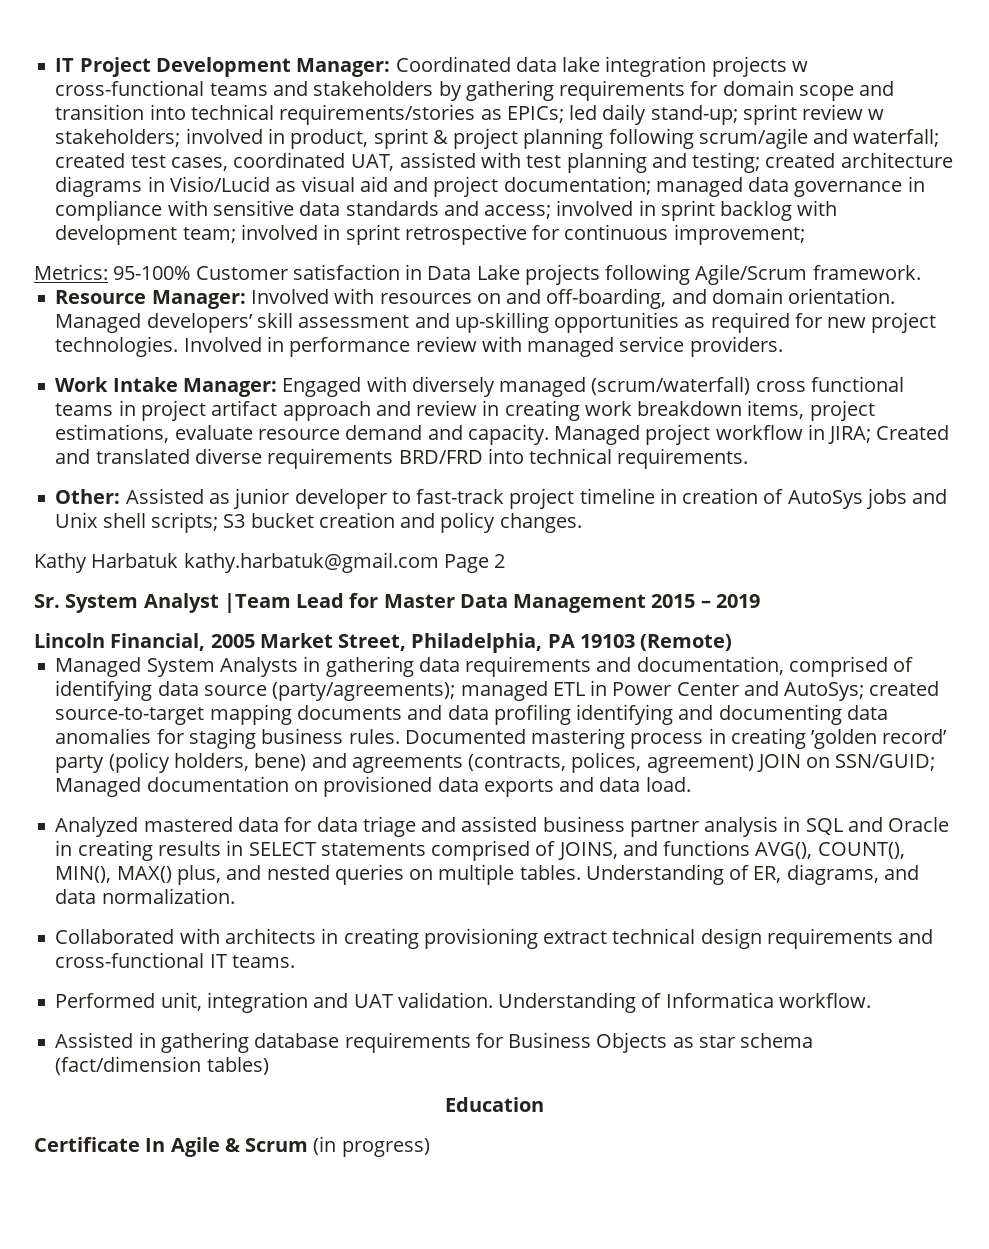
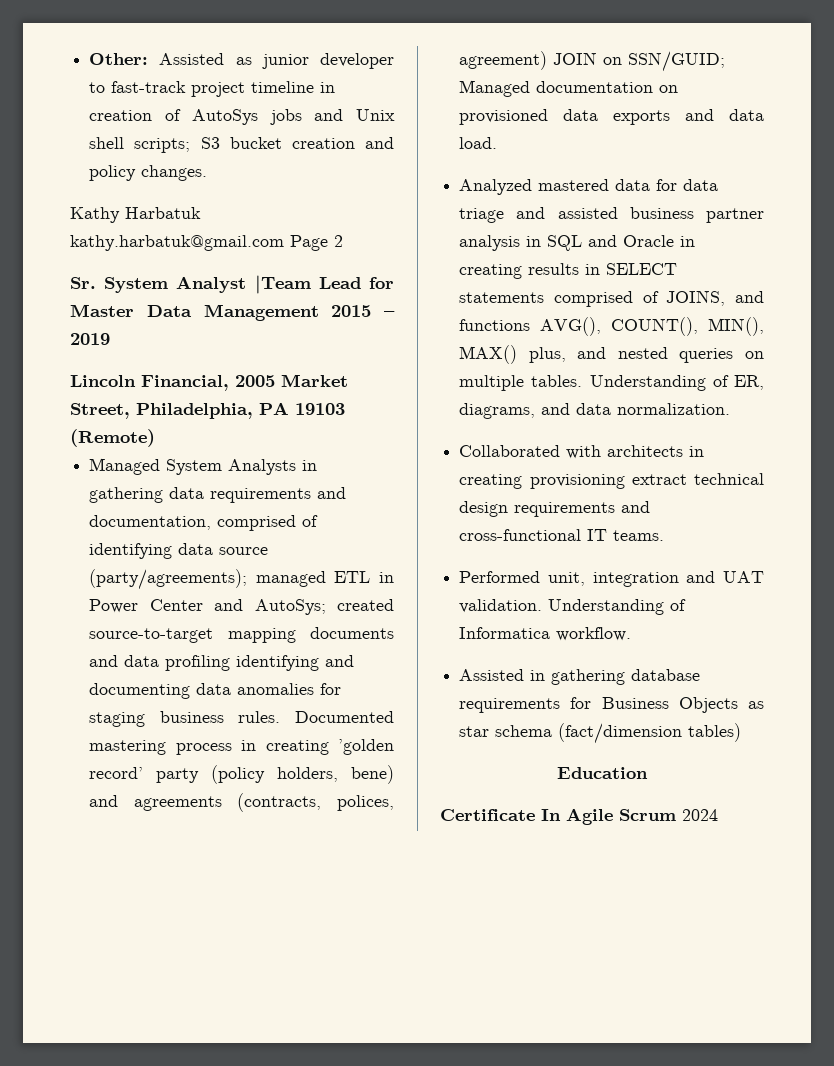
[55,56,808,77] [55,80,895,101] [55,104,885,125] [55,128,940,149] [55,152,953,173] [55,176,925,197] [55,200,838,221] [55,224,805,245] [34,264,921,285] [55,288,896,309] [55,312,937,333] [55,336,783,357] [55,376,904,397] [55,400,875,421] [55,424,950,445] [55,448,749,469] IT Project Development Manager: Coordinated data lake integration projects w cross-functional teams and stakeholders by gathering requirements for domain scope and transition into technical requirements/stories as EPICs; led daily stand-up; sprint review w stakeholders; involved in product, sprint & project planning following scrum/agile and waterfall; created test cases, coordinated UAT, assisted with test planning and testing; created architecture diagrams in Visio/Lucid as visual aid and project documentation; managed data governance in compliance with sensitive data standards and access; involved in sprint backlog with development team; involved in sprint retrospective for continuous improvement; // Metrics: 95-100% Customer satisfaction in Data Lake projects following Agile/Scrum framework. // Resource Manager: Involved with resources on and off-boarding, and domain orientation. Managed developers’ skill assessment and up-skilling opportunities as required for new project technologies. Involved in performance review with managed service providers. // Work Intake Manager: Engaged with diversely managed (scrum/waterfall) cross functional teams in project artifact approach and review in creating work breakdown items, project estimations, evaluate resource demand and capacity. Managed project workflow in JIRA; Created and translated diverse requirements BRD/FRD into technical requirements. // -> (89, 59) none
[224,1136,430,1157] & Scrum (in progress) -> [619,809,718,821] Scrum 2024

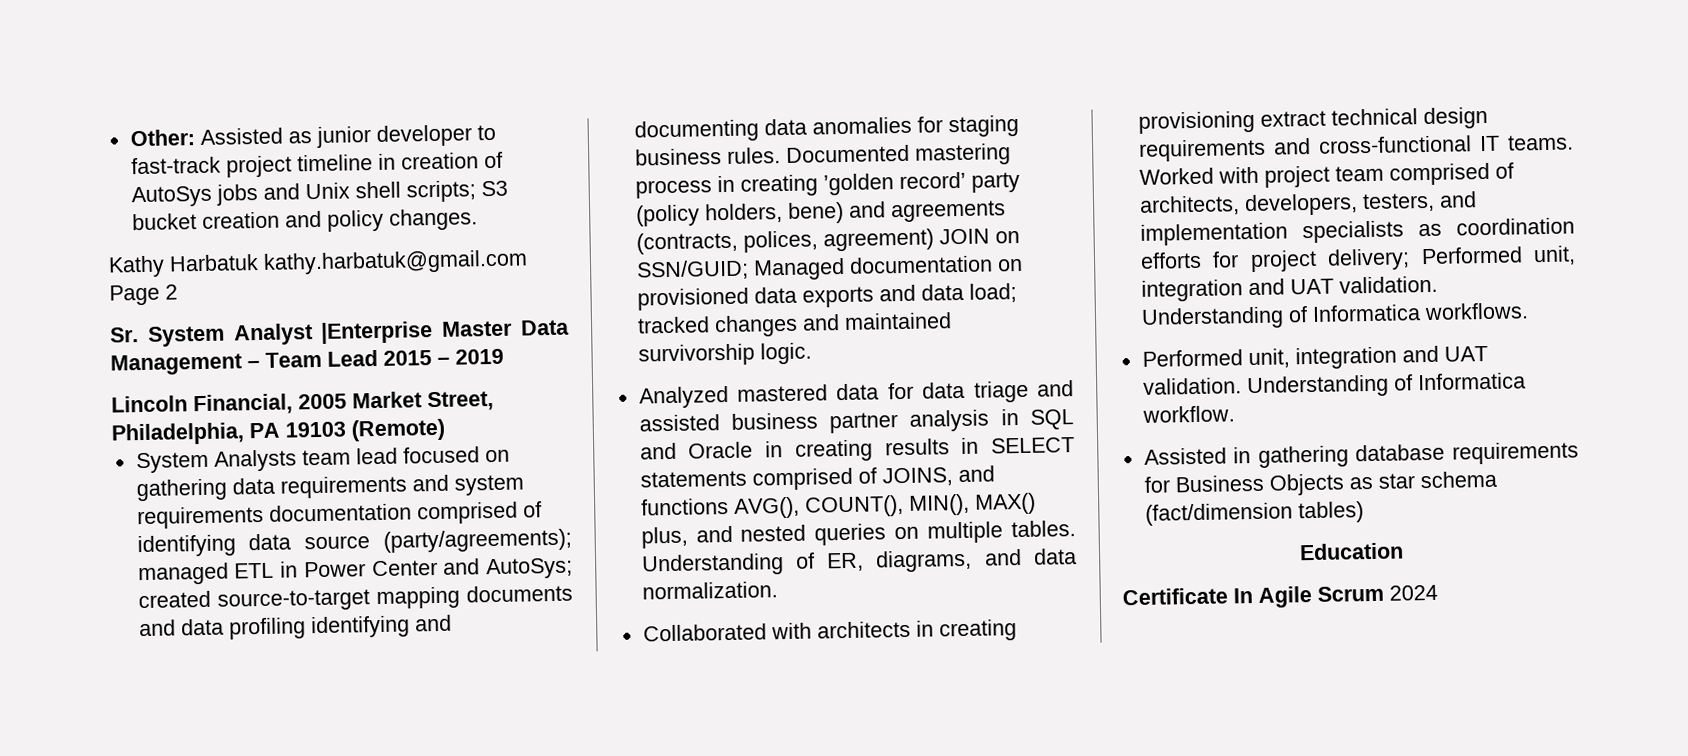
[254,275,394,294] [70,304,319,321] |Team Lead for Master Data Management -> [320,319,570,344] [110,349,378,376] |Enterprise Master Data Management – Team Lead
[89,458,161,475] Managed -> (445, 430) none
[302,460,318,471] in -> [301,446,510,466] team lead focused on
[89,515,212,530] documentation, -> [453,474,524,496] [136,503,412,530] system requirements documentation
[459,137,498,149] load. -> [968,283,1017,303] [636,312,952,338] [637,342,812,367] load; tracked changes and maintained survivorship logic.
(665, 535) none -> [1138,162,1514,188] [1138,191,1477,217] [1139,217,1575,246] [1139,245,1576,273] [1140,275,1438,302] [1140,302,1529,330] Worked with project team comprised of architects, developers, testers, and implementation specialists as coordination efforts for project delivery; Performed unit, integration and UAT validation. Understanding of Informatica workflows.

